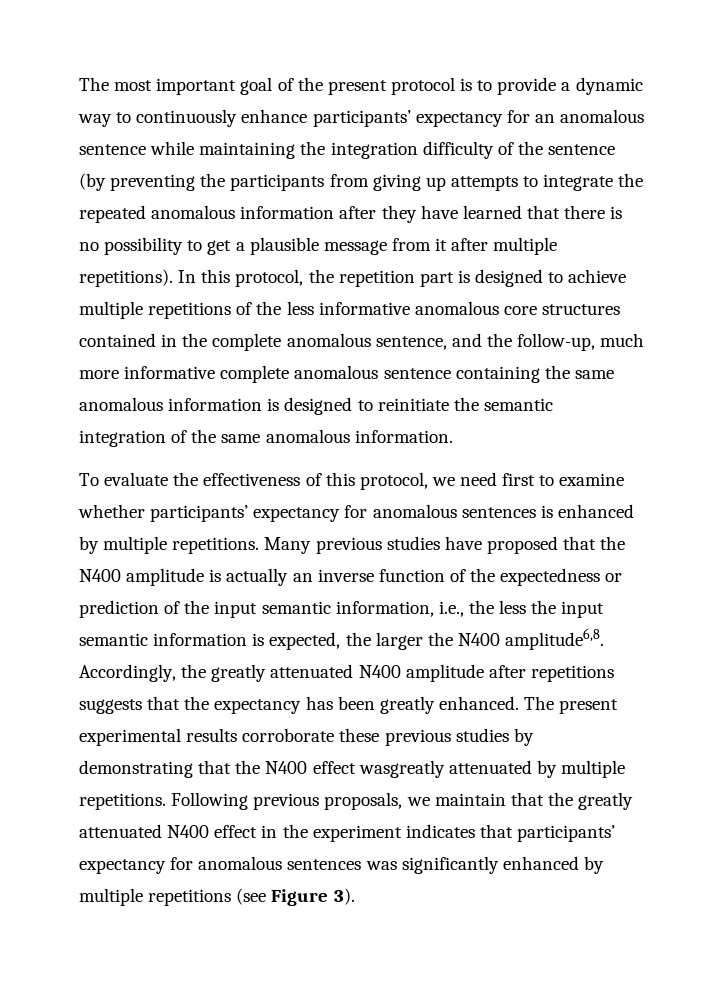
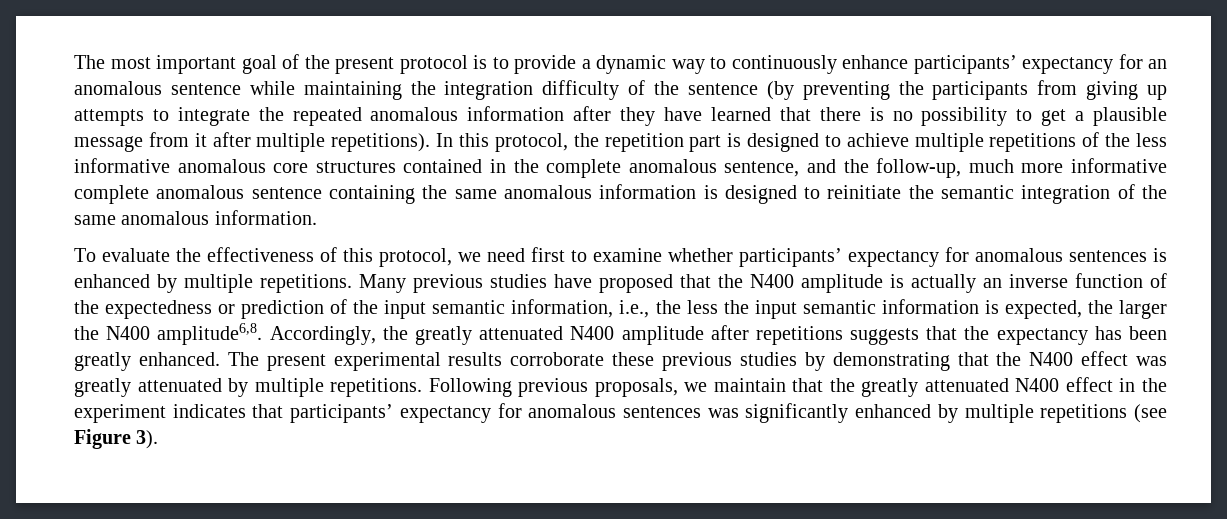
[358,760,445,778] wasgreatly -> [1136,356,1167,366] [74,378,131,397] was greatly

